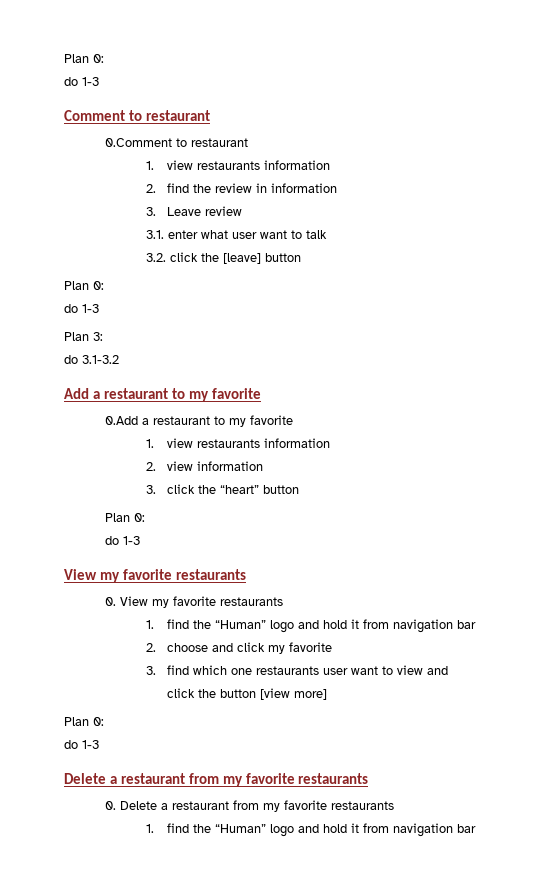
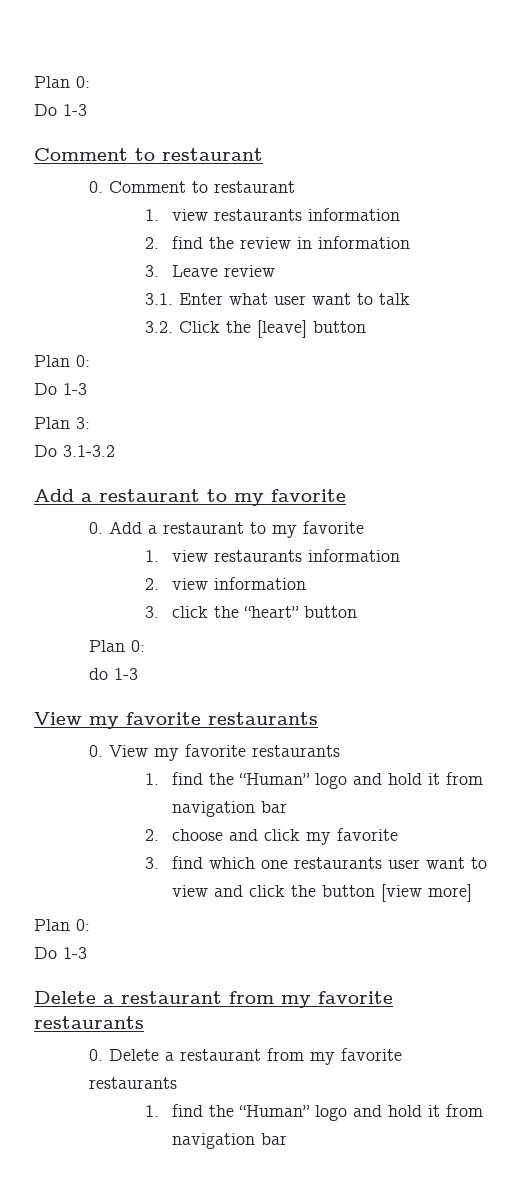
[64,54,104,63] [64,77,78,86] Plan 0: // do -> [34,76,90,88] [34,104,57,116] Plan 0: // Do
[105,138,173,147] 0.Comment -> [89,181,187,193] 0. Comment
[168,230,199,239] enter -> [178,293,223,305] Enter
[170,252,199,262] click -> [178,321,220,333] Click
[64,304,78,313] do -> [34,383,57,395] Do
[64,355,78,364] do -> [34,445,57,457] Do
[105,416,139,425] 0.Add -> [89,521,143,534] 0. Add
[64,740,78,749] do -> [34,947,57,959] Do

